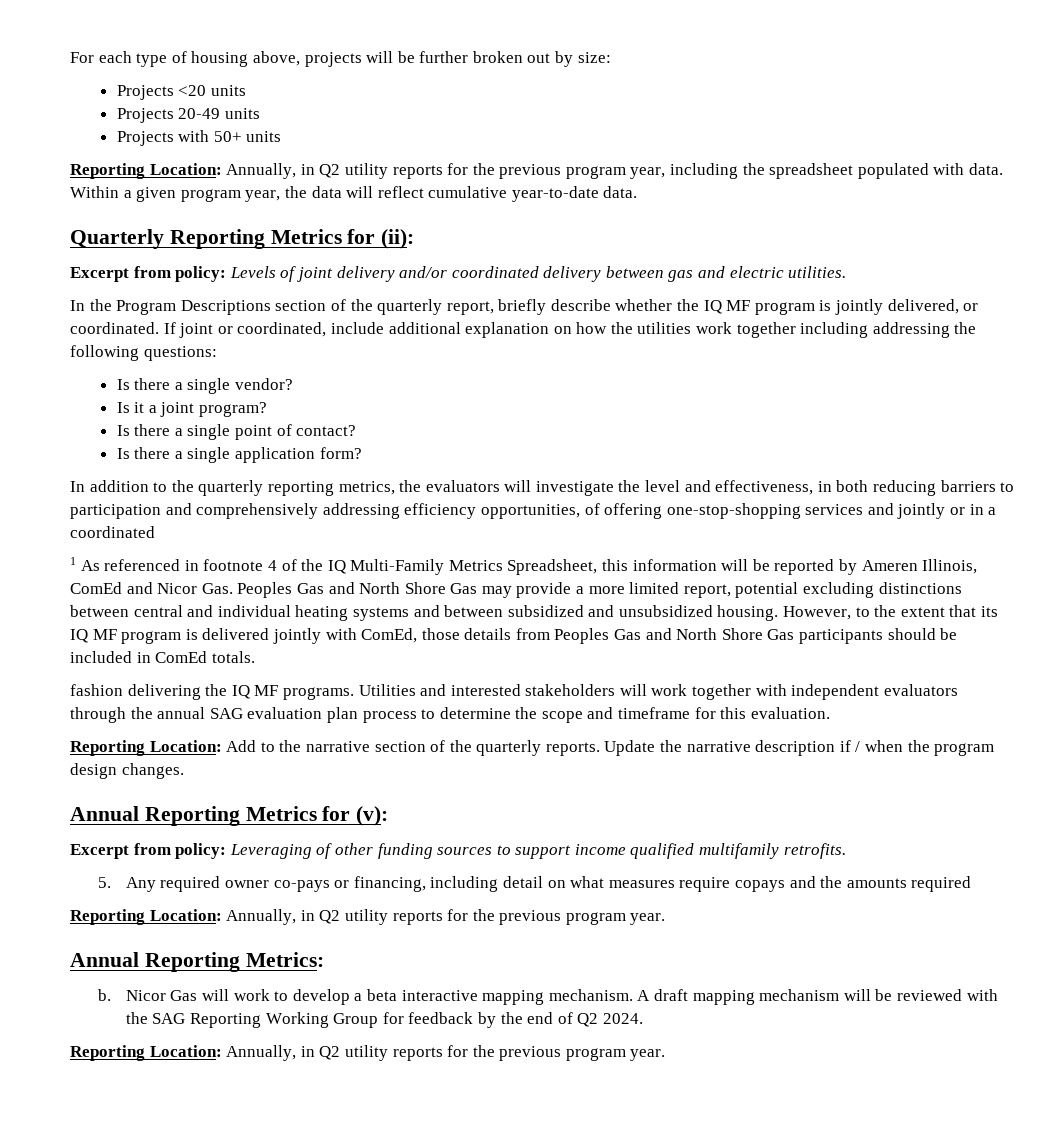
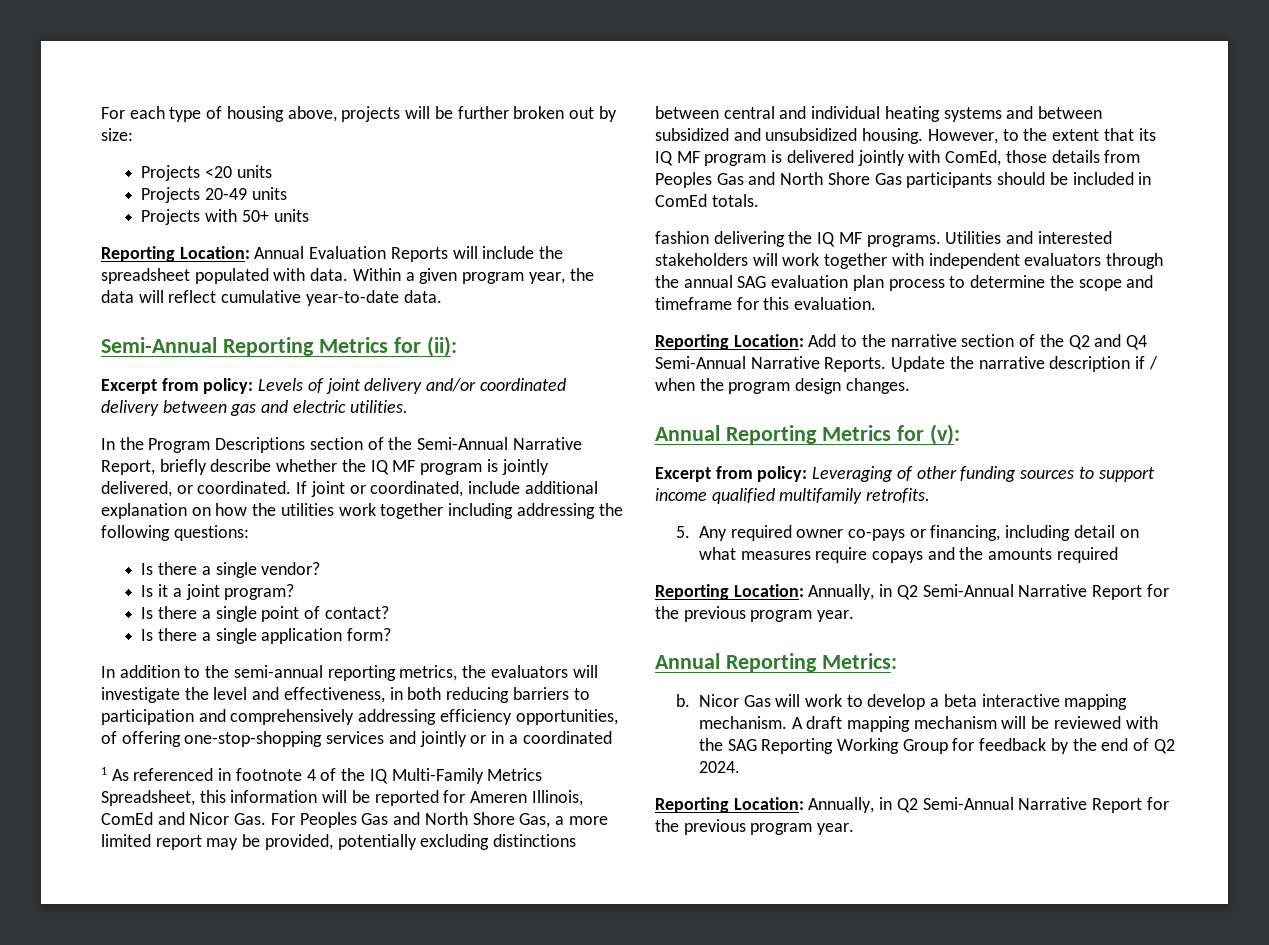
[226,163,739,179] Annually, in Q2 utility reports for the previous program year, including -> [254,246,535,262] Annual Evaluation Reports will include
[70,229,164,249] Quarterly -> [101,337,217,353] Semi-Annual
[377,299,494,315] quarterly report, -> [417,437,582,450] [101,460,155,475] Semi-Annual Narrative Report,
[198,480,264,496] quarterly -> [233,665,323,678] semi-annual
[839,559,858,575] by -> [443,790,466,803] for
[237,582,799,598] Peoples Gas and North Shore Gas may provide a more limited report, potential -> [270,812,608,828] [101,834,417,850] For Peoples Gas and North Shore Gas, a more limited report may be provided, potentially
[476,740,600,756] quarterly reports. -> [1068,334,1147,350] [655,356,887,372] Q2 and Q4 Semi-Annual Narrative Reports.
[344,909,443,925] utility reports -> [922,584,1143,600] Semi-Annual Narrative Report
[344,1045,443,1061] utility reports -> [922,797,1143,813] Semi-Annual Narrative Report

